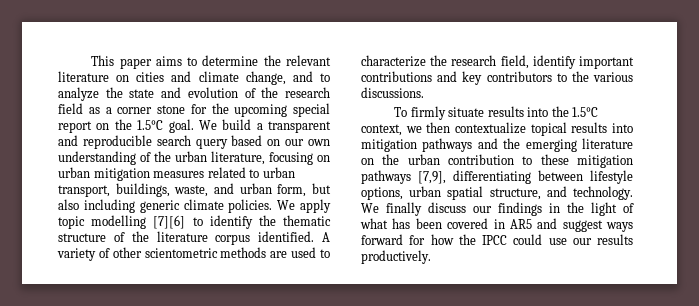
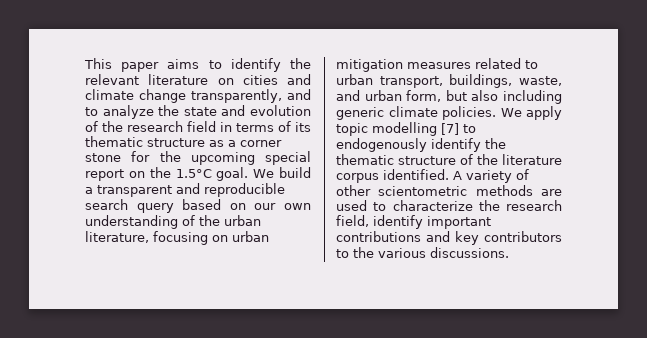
[202,55,259,66] determine -> [230,58,281,72] identify
[245,71,286,85] change, -> [139,89,282,103] change transparently,
(83, 108) none -> [220,121,311,132] [85,136,205,147] in terms of its thematic structure
[153,215,203,229] [7][6] to -> [441,123,476,135] [336,138,427,152] [7] to endogenously
[394,106,599,120] [361,122,633,136] [361,138,633,152] [361,154,633,168] [361,170,633,184] [361,186,633,200] [361,202,634,216] [360,218,633,232] [361,234,633,245] [361,250,431,264] // To firmly situate results into the 1.5°C context, we then contextualize topical results into mitigation pathways and the emerging literature on the urban contribution to these mitigation pathways [7,9], differentiating between lifestyle options, urban spatial structure, and technology. We finally discuss our findings in the light of what has been covered in AR5 and suggest ways forward for how the IPCC could use our results productively. -> (509, 252) none

